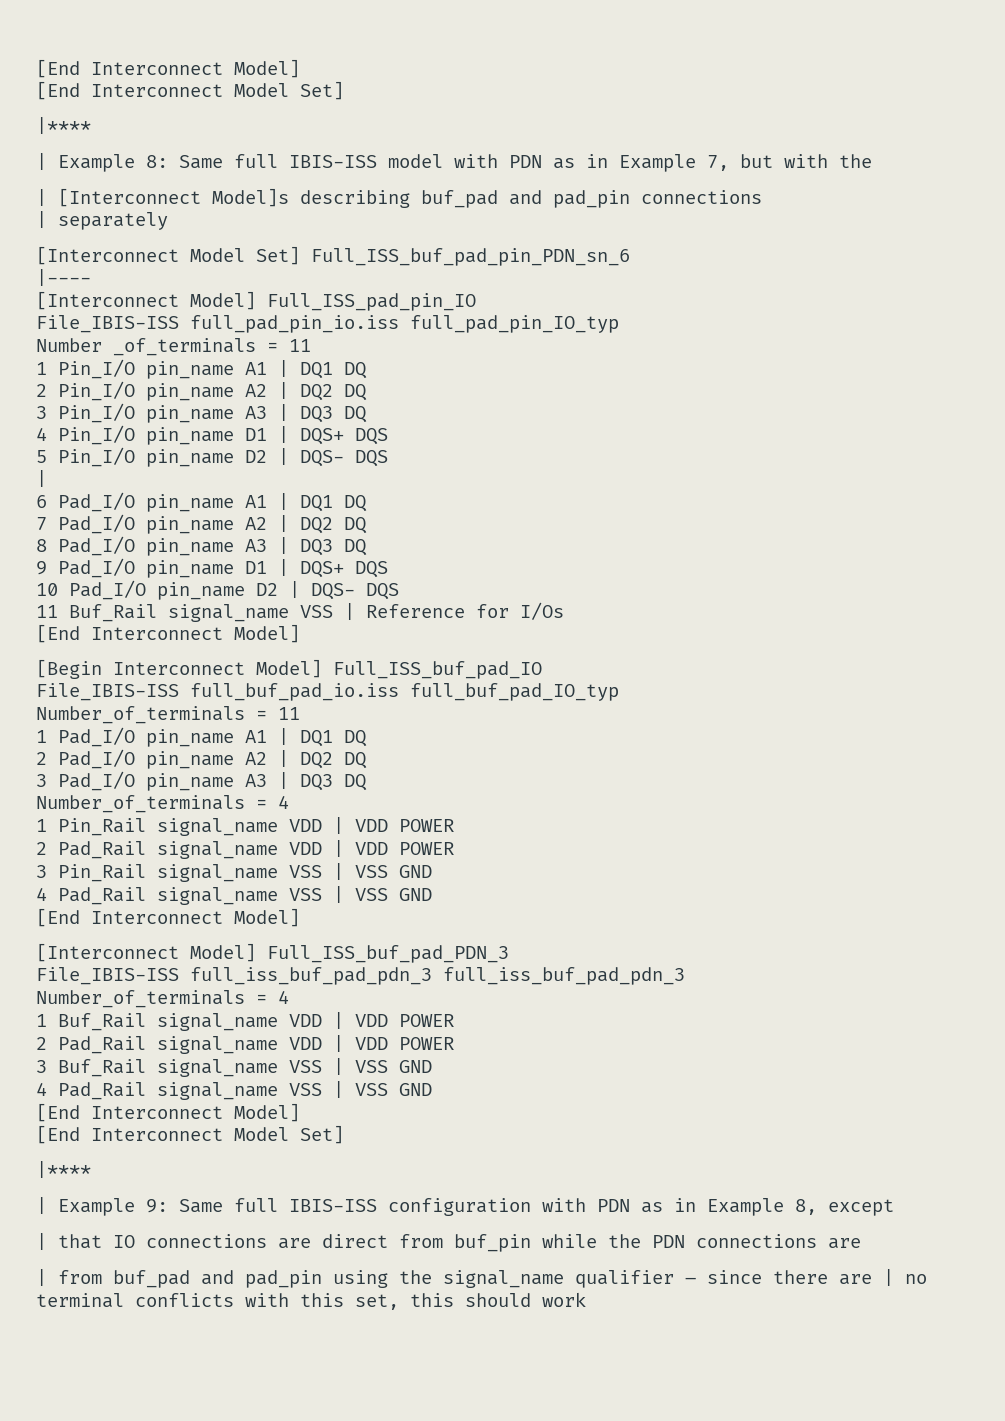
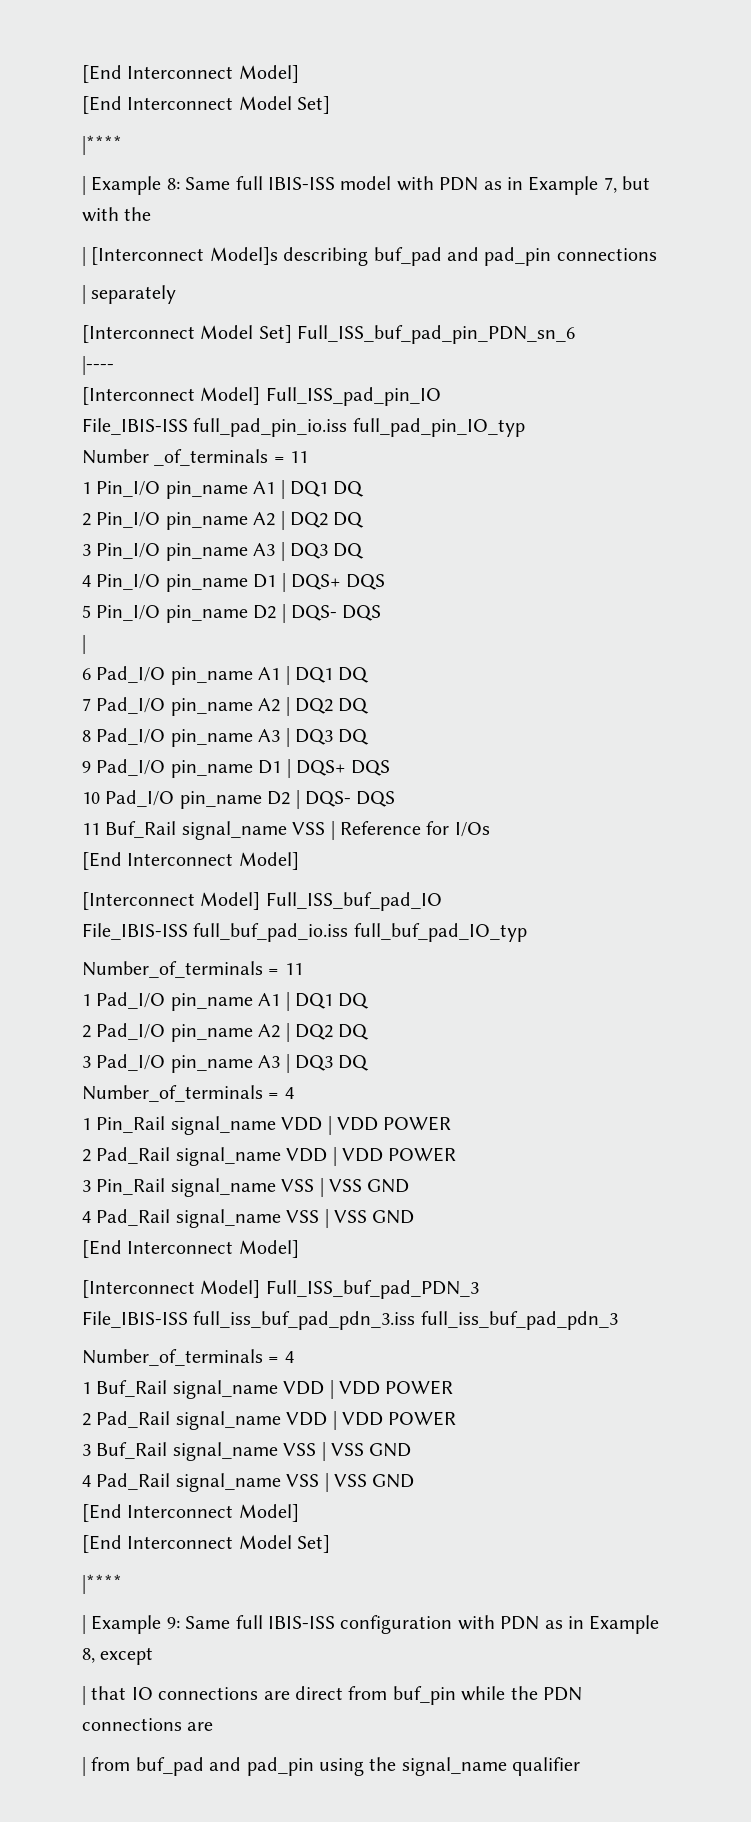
[36,659,245,679] [Begin Interconnect -> [82,892,195,910] [Interconnect
[190,967,432,985] full_iss_buf_pad_pdn_3 -> [193,1311,416,1330] full_iss_buf_pad_pdn_3.iss
[685,1269,927,1286] [36,1292,586,1310] – since there are | no terminal conflicts with this set, this should work -> (581, 1766) none

